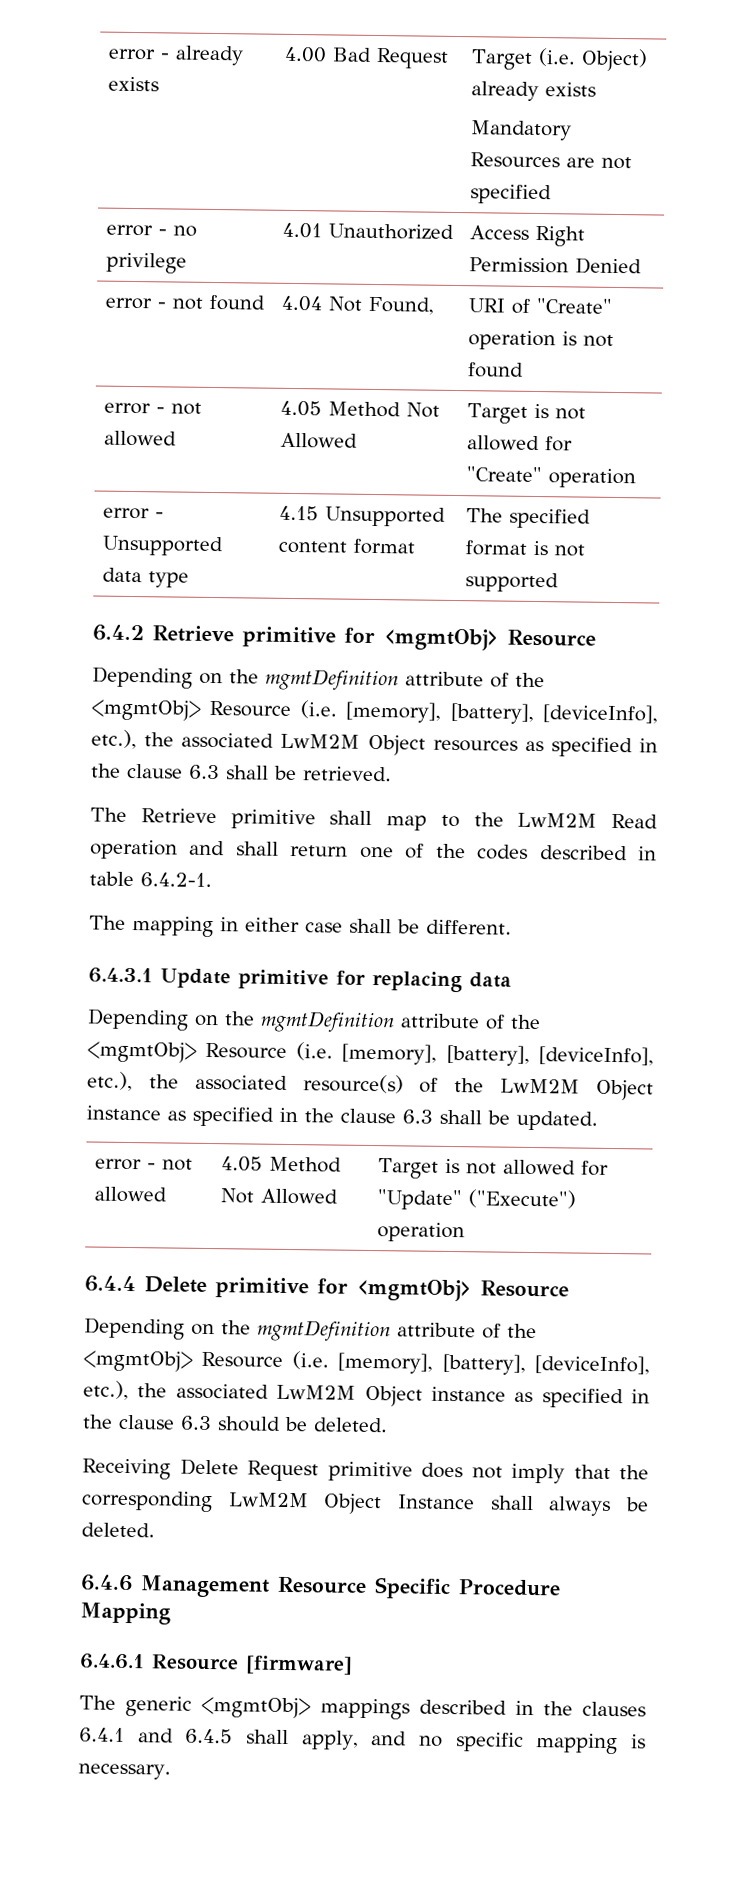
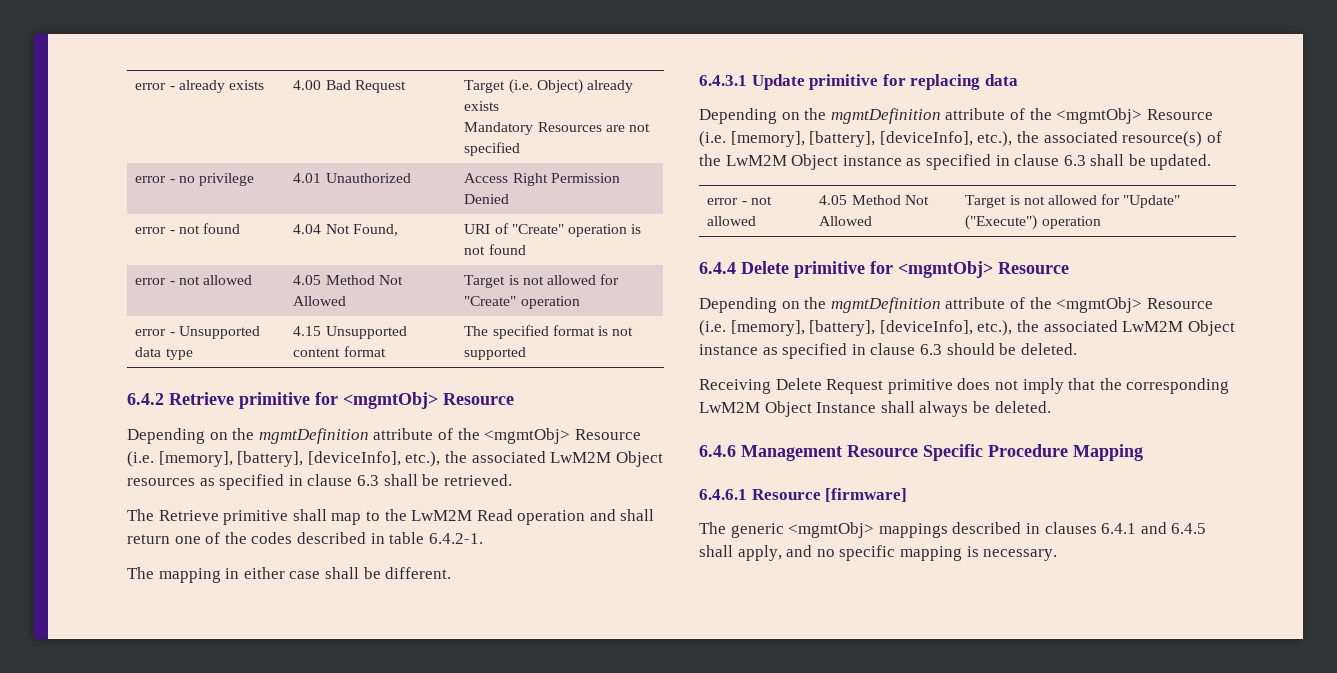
[91,763,121,778] the -> (303, 480) none
[304,1108,334,1123] the -> (1010, 160) none
[82,1414,113,1429] the -> (866, 349) none
[543,1701,573,1716] the -> (1040, 528) none

